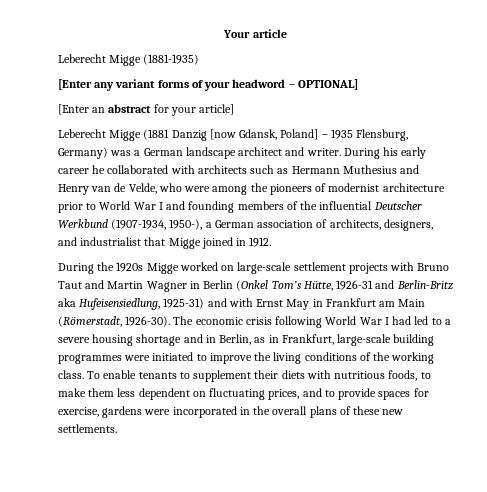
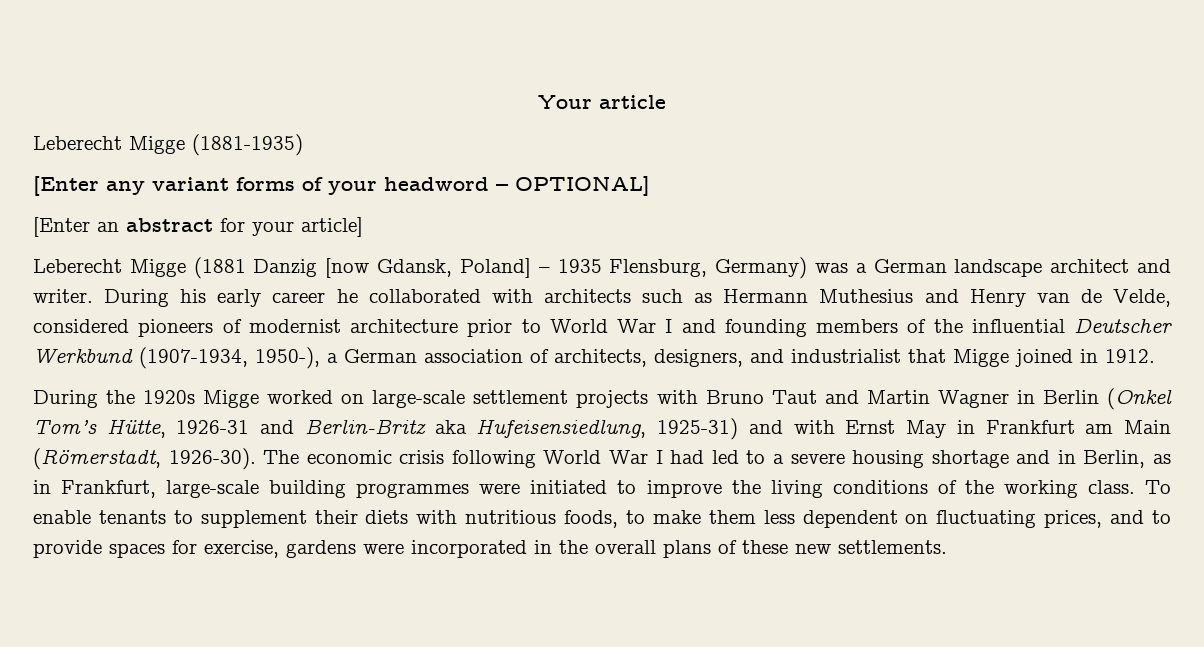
[158,183,268,195] who were among the -> [33,319,129,333] considered

